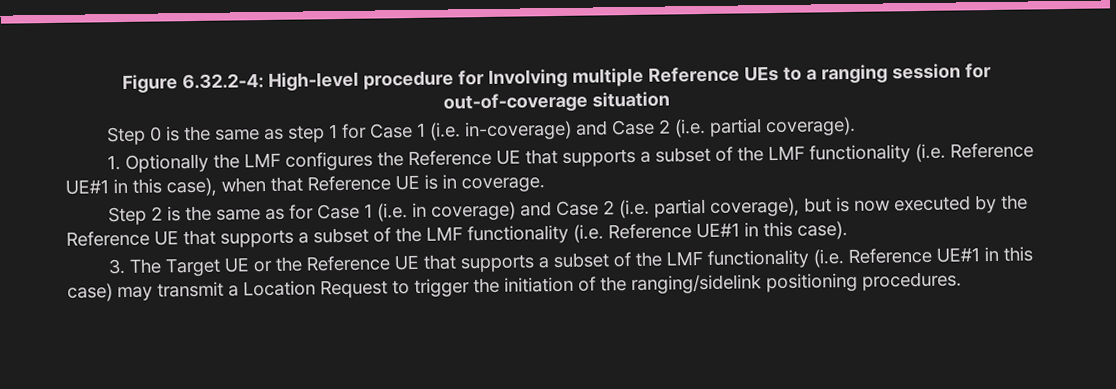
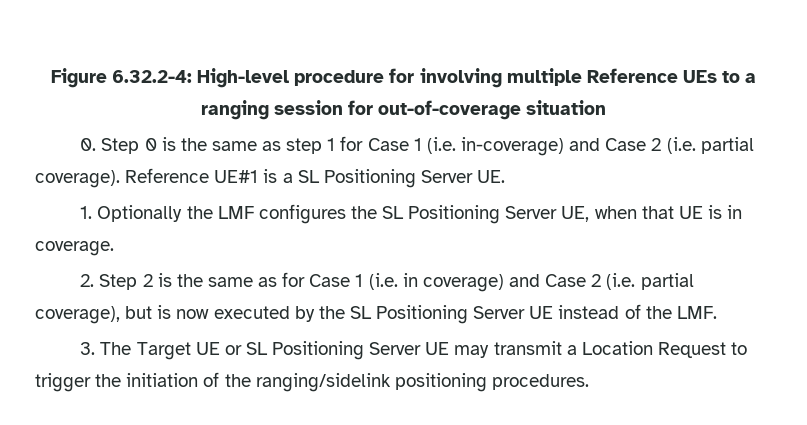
[488,68,568,88] Involving -> [419,68,502,88] involving
(670, 99) none -> [80,138,97,151] 0.
(857, 126) none -> [125,168,506,188] Reference UE#1 is a SL Positioning Server UE.
[408,142,1035,167] [65,177,217,197] Reference UE that supports a subset of the LMF functionality (i.e. Reference UE#1 in this case), -> [382,205,590,224] SL Positioning Server UE,
[307,175,391,192] Reference -> (674, 212) none
(545, 185) none -> [80,274,95,287] 2.
[66,221,848,248] Reference UE that supports a subset of the LMF functionality (i.e. Reference UE#1 in this case). -> [349,304,717,324] SL Positioning Server UE instead of the LMF.
[275,246,1034,273] [67,283,113,302] the Reference UE that supports a subset of the LMF functionality (i.e. Reference UE#1 in this case) -> [245,341,450,360] SL Positioning Server UE

